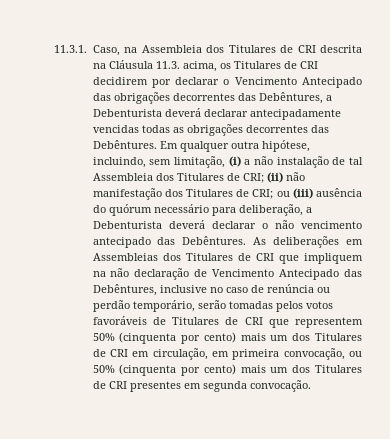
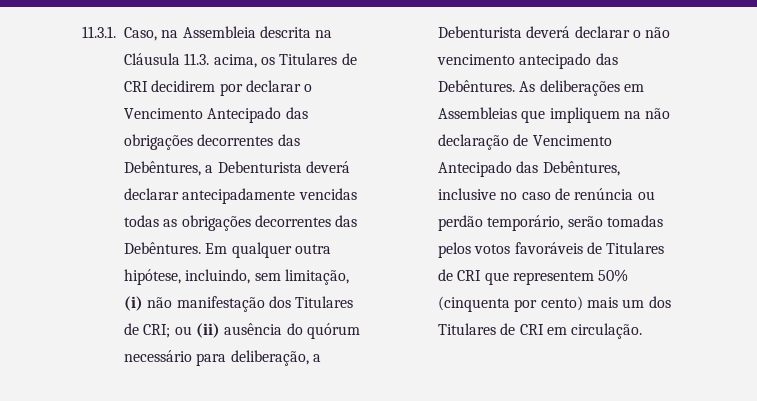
[206,45,316,53] dos Titulares de CRI -> (256, 32) none
[244,156,363,168] [92,172,283,183] a não instalação de tal Assembleia dos Titulares de CRI; (ii) -> (143, 303) none
[292,188,313,199] (iii) -> [195,323,220,338] (ii)
[162,253,274,261] dos Titulares de CRI -> (517, 113) none
[152,348,362,360] [92,364,362,376] [92,380,311,392] circulação, em primeira convocação, ou 50% (cinquenta por cento) mais um dos Titulares de CRI presentes em segunda convocação. -> [571,323,643,339] circulação.

